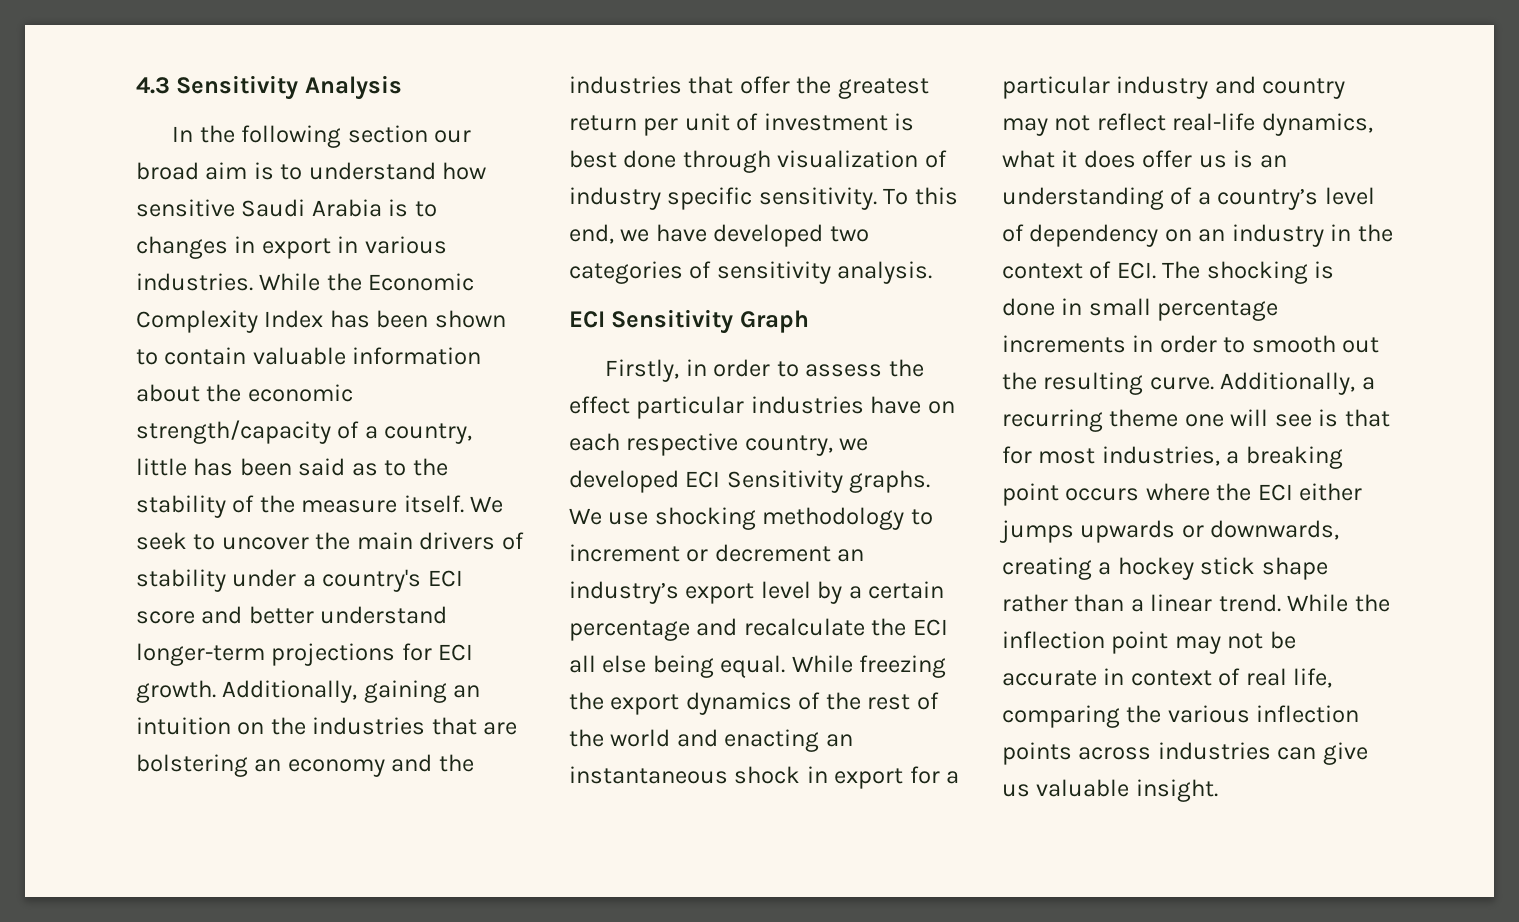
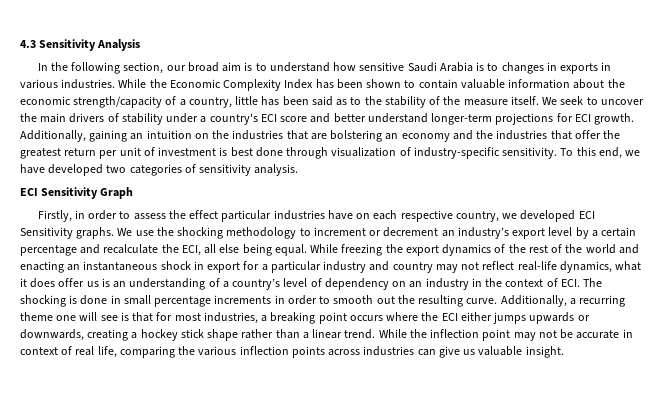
[347,125,428,143] section -> [123,62,164,74] section,
[261,238,331,259] export -> [560,63,599,74] exports
[569,187,753,210] industry specific -> [413,147,500,159] industry-specific
(649, 518) none -> [156,227,174,236] the
[912,619,948,636] ECI -> [181,245,201,256] ECI,

